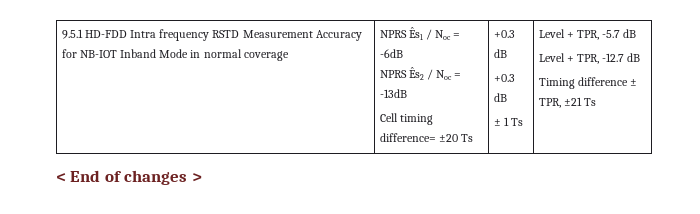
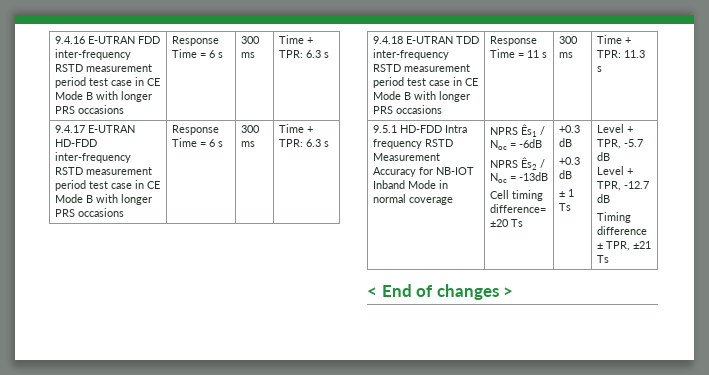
(62, 34) none -> [54,36,160,44] [54,49,131,60] [54,64,152,72] [54,77,160,88] [54,91,152,102] [54,105,124,114] [171,36,219,46] [171,49,223,58] [240,36,260,44] [240,52,255,58] [278,35,313,44] [278,50,329,58] [54,125,135,133] [54,139,97,147] [54,152,131,163] [54,167,152,175] [54,180,160,191] [54,194,152,205] [54,208,124,217] [171,125,219,135] [171,138,223,147] [240,125,260,133] [240,141,255,147] [278,124,313,133] [278,139,329,147] [372,36,479,44] [372,49,449,60] [372,64,470,72] [372,77,478,88] [372,91,470,102] [372,105,442,114] [489,36,537,46] [489,49,547,58] [558,36,578,44] [558,52,573,58] [596,35,631,44] [596,50,645,58] [596,66,602,72] 9.4.16 E-UTRAN FDD inter-frequency RSTD measurement period test case in CE Mode B with longer PRS occasions | Response Time = 6 s | 300 ms | Time + TPR: 6.3 s // 9.4.17 E-UTRAN HD-FDD inter-frequency RSTD measurement period test case in CE Mode B with longer PRS occasions | Response Time = 6 s | 300 ms | Time + TPR: 6.3 s // 9.4.18 E-UTRAN TDD inter-frequency RSTD measurement period test case in CE Mode B with longer PRS occasions | Response Time = 11 s | 300 ms | Time + TPR: 11.3 s //

